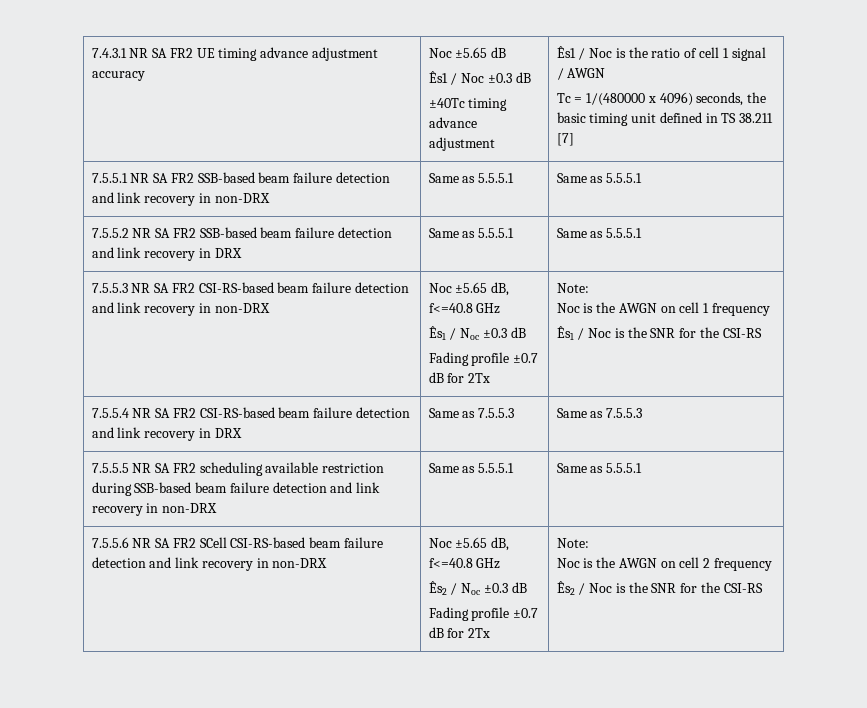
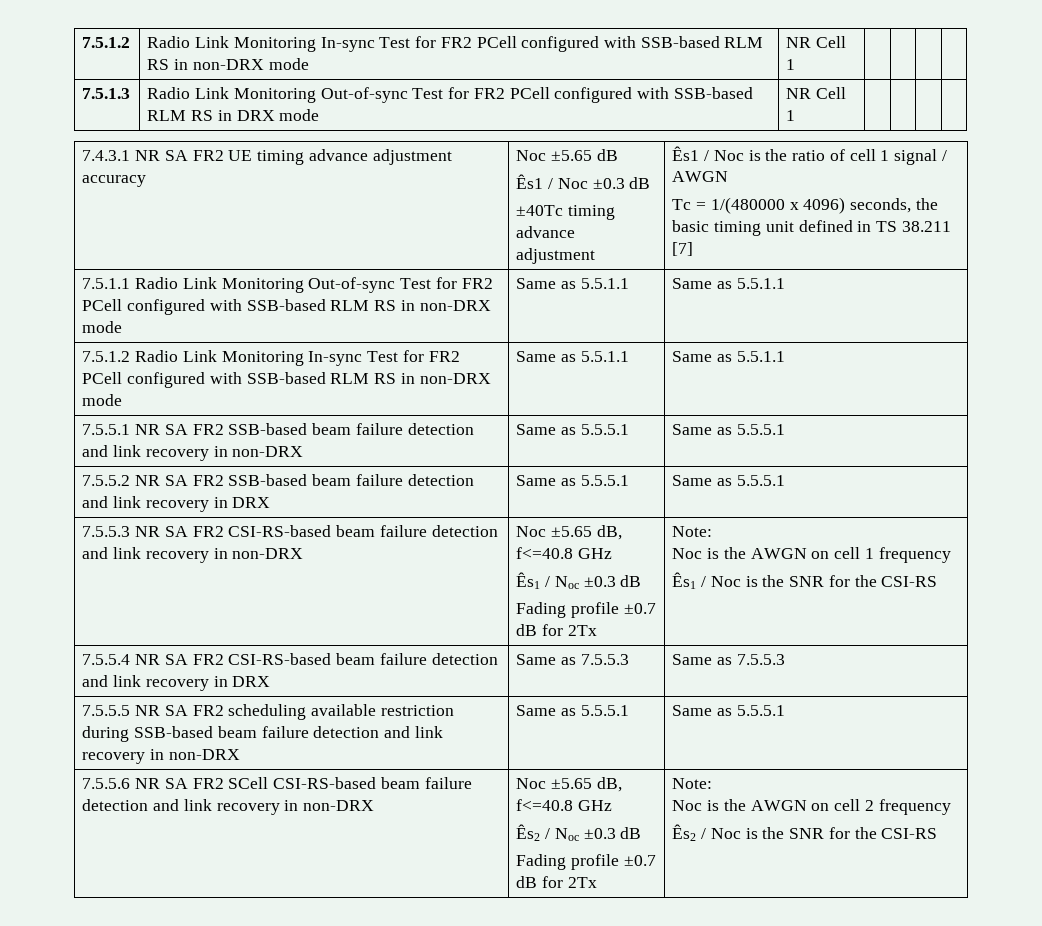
(91, 53) none -> [82,37,131,48] [147,36,764,52] [147,58,309,70] [786,36,847,48] [786,59,796,70] [82,88,131,99] [147,87,753,103] [147,109,320,121] [786,87,847,99] [786,110,796,121] 7.5.1.2 | Radio Link Monitoring In-sync Test for FR2 PCell configured with SSB-based RLM RS in non-DRX mode | NR Cell 1 | | | | // 7.5.1.3 | Radio Link Monitoring Out-of-sync Test for FR2 PCell configured with SSB-based RLM RS in DRX mode | NR Cell 1 | | | | //
(574, 139) none -> [82,277,493,293] [82,299,491,315] [82,321,123,333] [516,278,629,289] [672,278,785,289] [82,350,460,366] [82,372,491,388] [82,394,123,406] [516,351,629,362] [672,351,785,362] // 7.5.1.1 Radio Link Monitoring Out-of-sync Test for FR2 PCell configured with SSB-based RLM RS in non-DRX mode | Same as 5.5.1.1 | Same as 5.5.1.1 // 7.5.1.2 Radio Link Monitoring In-sync Test for FR2 PCell configured with SSB-based RLM RS in non-DRX mode | Same as 5.5.1.1 | Same as 5.5.1.1

